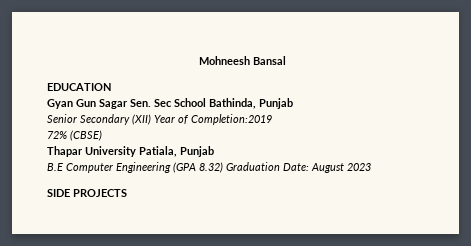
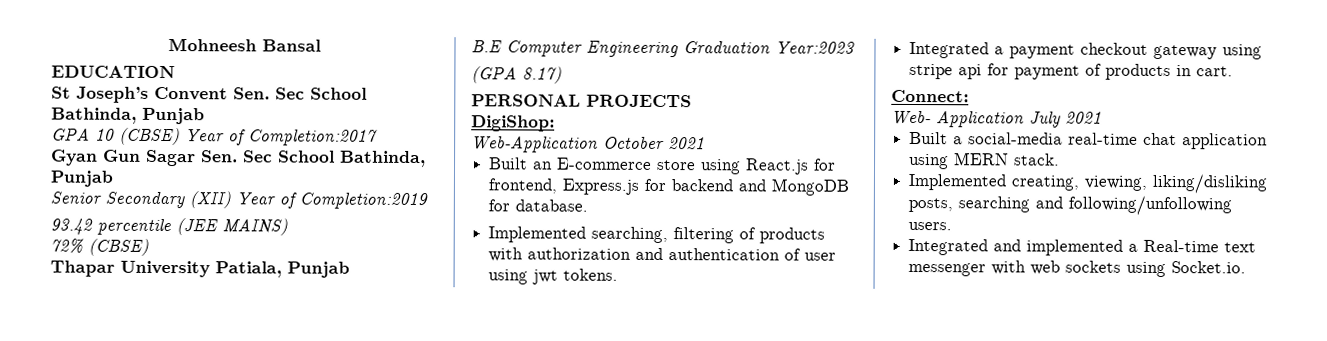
(111, 87) none -> [51,86,367,103] [51,107,205,125] [51,127,378,146] // St Joseph’s Convent Sen. Sec School Bathinda, Punjab // GPA 10 (CBSE) Year of Completion:2017
(272, 119) none -> [50,218,288,236] // 93.42 percentile (JEE MAINS)
[173,162,371,173] [47,189,127,197] (GPA 8.32) Graduation Date: August 2023 // SIDE PROJECTS -> [683,41,855,54] [471,66,562,84] [471,94,692,108] [471,115,555,132] [471,136,705,153] [489,157,837,175] [488,178,850,196] [488,199,589,212] [488,226,826,244] [488,247,837,262] [488,268,619,285] [909,41,1263,60] [909,63,1234,81] [891,89,969,103] [891,110,1102,128] [909,131,1269,150] [909,152,1061,170] [908,173,1268,194] [908,195,1233,216] [908,221,953,231] [908,238,1257,256] [908,260,1247,278] Graduation Year:2023 // (GPA 8.17) // PERSONAL PROJECTS // DigiShop: // Web-Application October 2021 // Built an E-commerce store using React.js for frontend, Express.js for backend and MongoDB for database. // Implemented searching, filtering of products with authorization and authentication of user using jwt tokens. // Integrated a payment checkout gateway using stripe api for payment of products in cart. // Connect: // Web- Application July 2021 // Built a social-media real-time chat application using MERN stack. // Implemented creating, viewing, liking/disliking posts, searching and following/unfollowing users. // Integrated and implemented a Real-time text messenger with web sockets using Socket.io.

